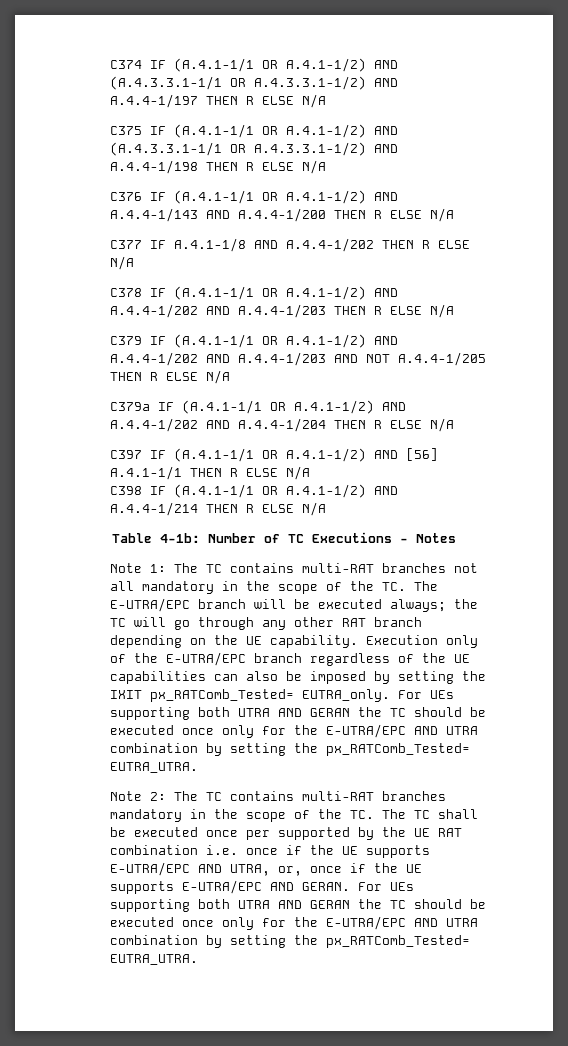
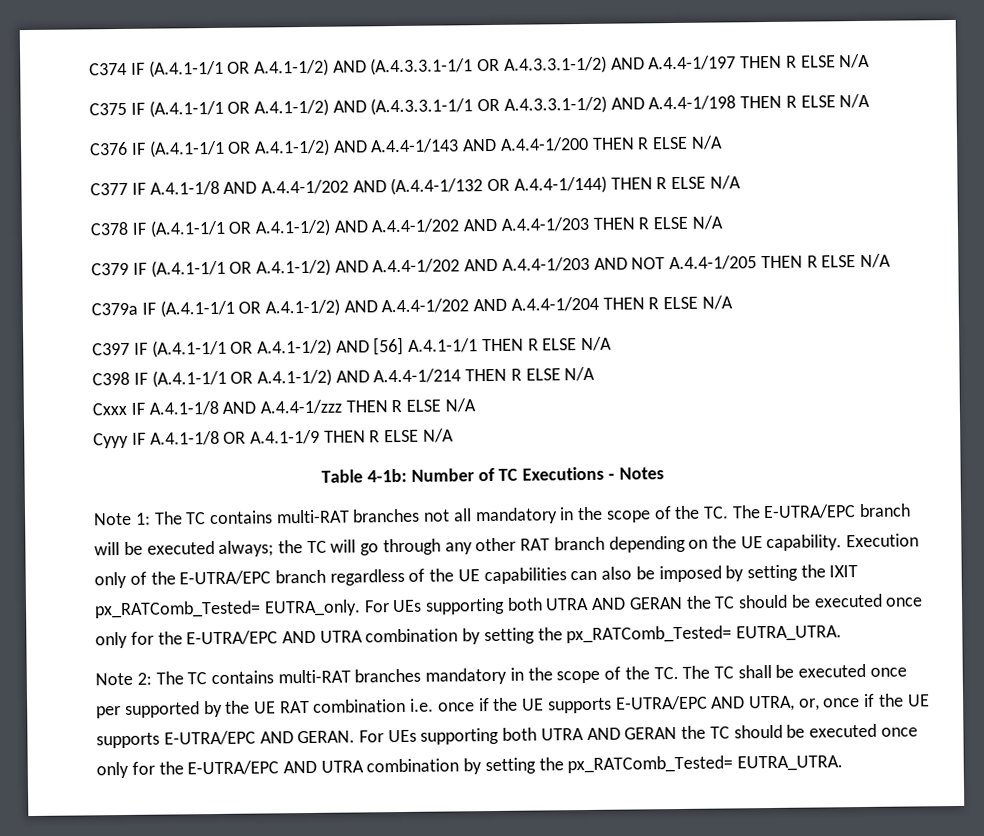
(375, 245) none -> [352,175,607,196] AND (A.4.4-1/132 OR A.4.4-1/144)
(327, 509) none -> [92,398,476,416] [93,428,454,449] // Cxxx IF A.4.1-1/8 AND A.4.4-1/zzz THEN R ELSE N/A // Cyyy IF A.4.1-1/8 OR A.4.1-1/9 THEN R ELSE N/A

